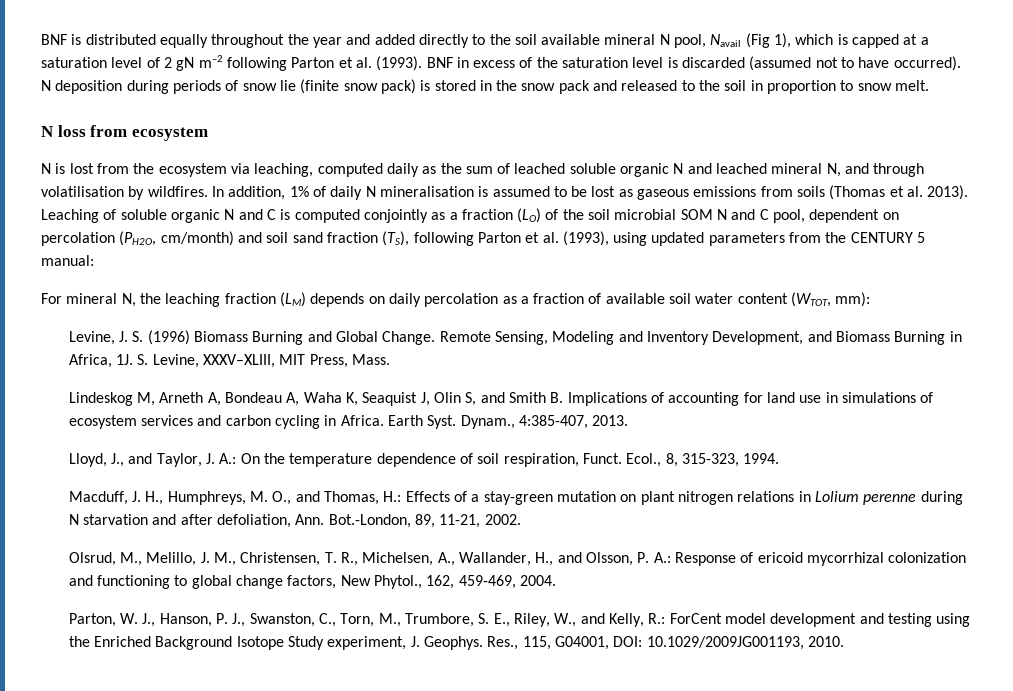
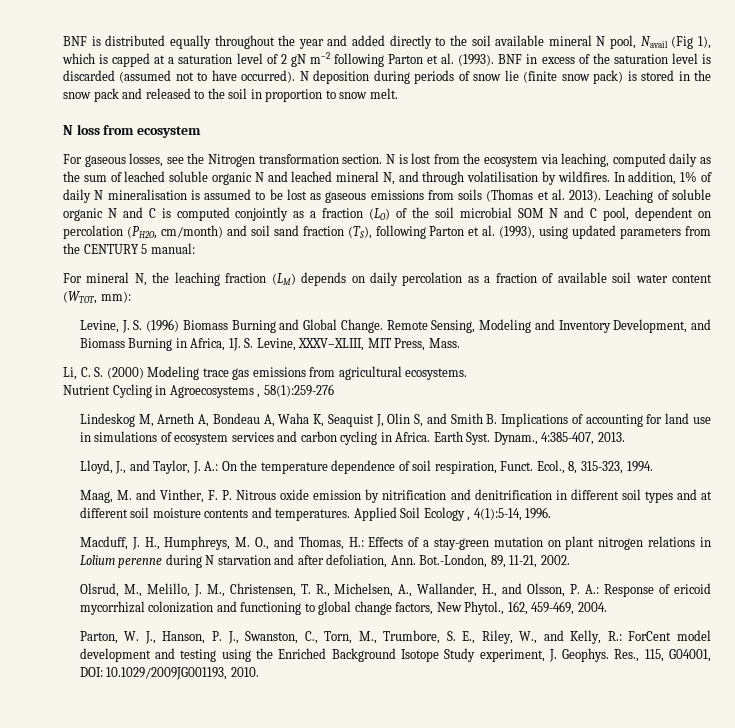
(208, 134) none -> [63,153,383,167] For gaseous losses, see the Nitrogen transformation section.
(391, 359) none -> [63,366,468,380] [63,384,334,398] // Li, C. S. (2000) Modeling trace gas emissions from agricultural ecosystems. // Nutrient Cycling in Agroecosystems , 58(1):259-276
(780, 458) none -> [79,489,712,503] [79,507,552,521] // Maag, M. and Vinther, F. P. Nitrous oxide emission by nitrification and denitrification in different soil types and at different soil moisture contents and temperatures. Applied Soil Ecology , 4(1):5-14, 1996.

